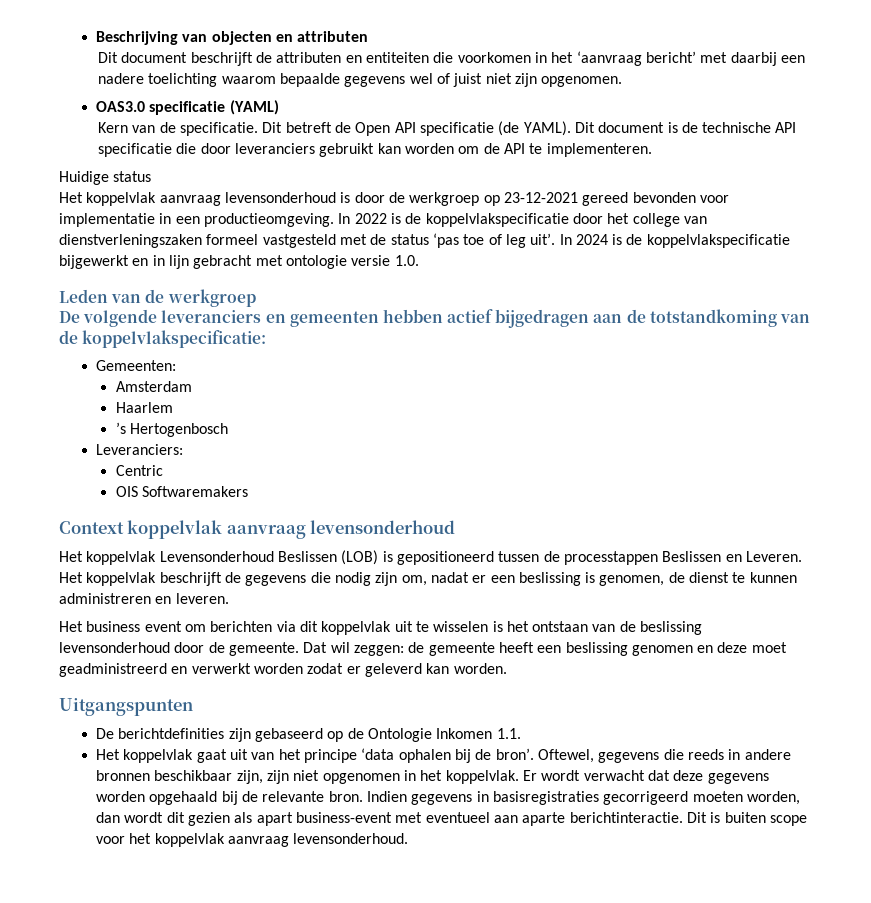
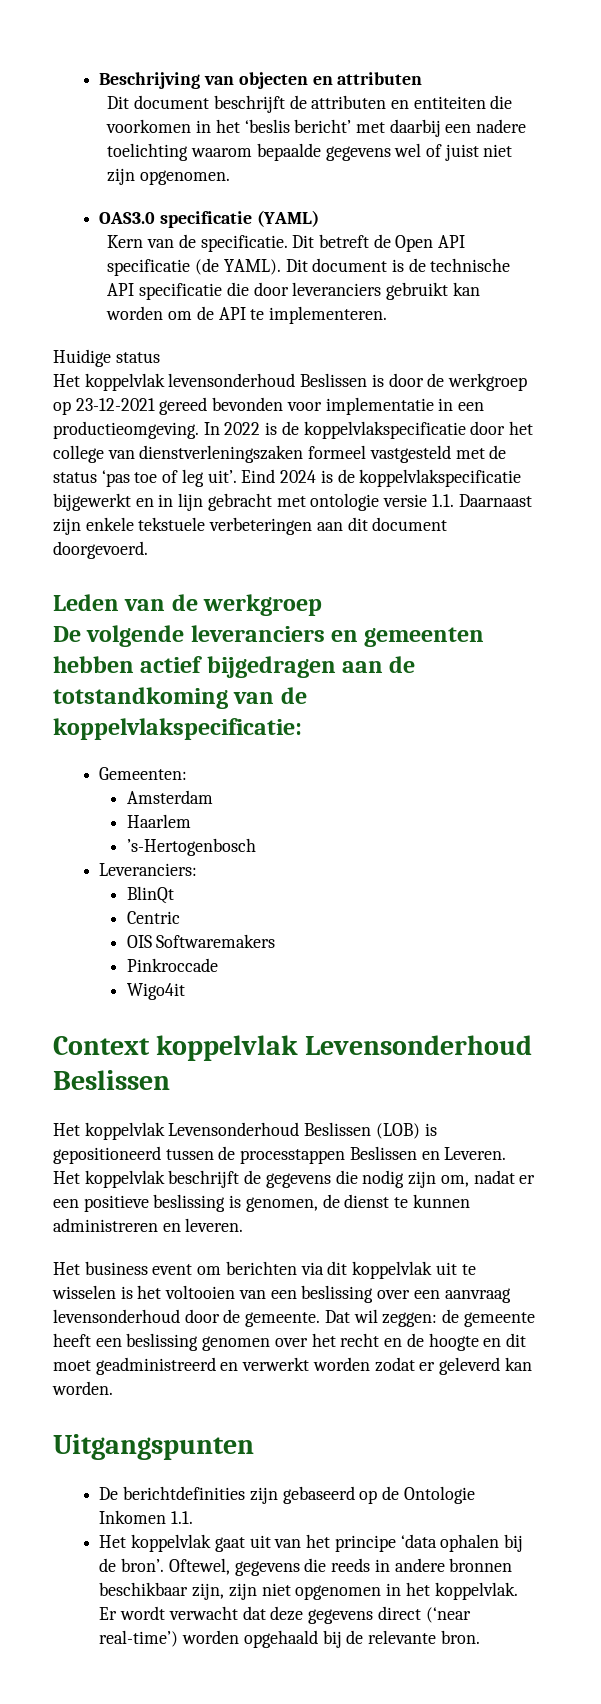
[576,51,642,66] ‘aanvraag -> [244,119,290,133] ‘beslis
[159,192,336,206] aanvraag levensonderhoud -> [168,373,368,387] levensonderhoud Beslissen
[559,234,572,245] In -> [241,469,276,483] Eind
[394,255,419,266] 1.0. -> [431,494,532,507] [53,517,448,535] [53,541,148,559] 1.1. Daarnaast zijn enkele tekstuele verbeteringen aan dit document doorgevoerd.
[115,422,228,437] ’s Hertogenbosch -> [126,838,256,856] ’s-Hertogenbosch
(184, 449) none -> [126,886,174,904] // BlinQt
(248, 491) none -> [126,958,218,972] [126,983,185,1000] // Pinkroccade // Wigo4it
[226,520,456,539] aanvraag levensonderhoud -> [304,1035,532,1055] [53,1070,170,1090] Levensonderhoud Beslissen
(515, 579) none -> [83,1195,149,1212] positieve
[532,621,703,635] ontstaan van de beslissing -> [165,1285,511,1303] voltooien van een beslissing over een aanvraag
[697,642,748,653] en deze -> [274,1333,526,1351] over het recht en de hoogte en dit
(769, 778) none -> [377,1606,471,1623] [99,1630,179,1647] direct (‘near real-time’)
[367,791,800,805] [96,812,807,826] [96,833,409,847] Indien gegevens in basisregistraties gecorrigeerd moeten worden, dan wordt dit gezien als apart business-event met eventueel aan aparte berichtinteractie. Dit is buiten scope voor het koppelvlak aanvraag levensonderhoud. -> (480, 1637) none

